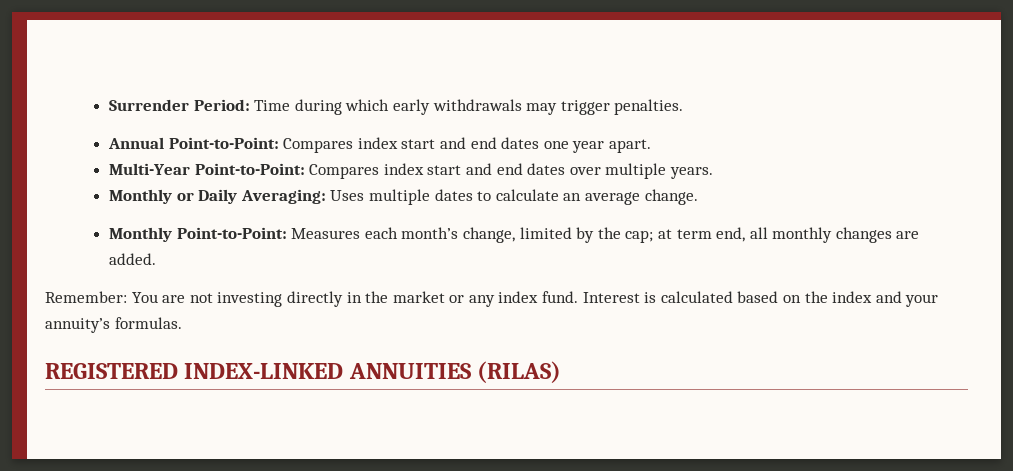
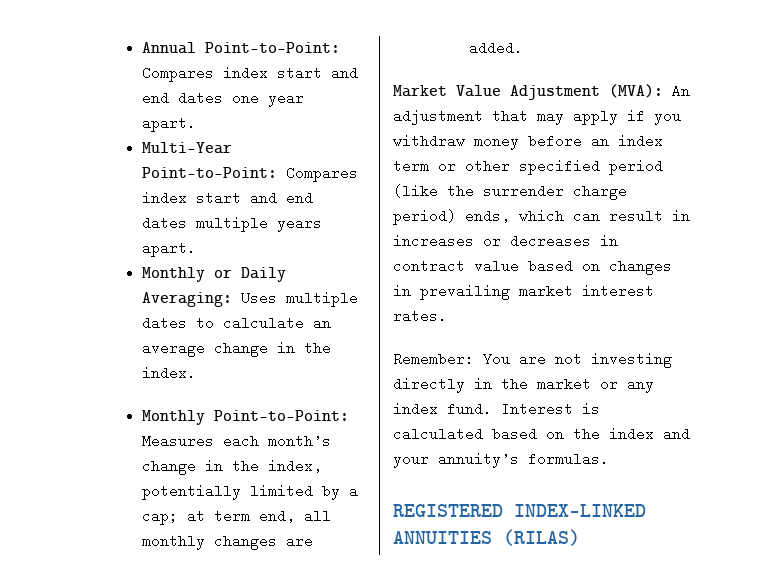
[109,99,684,115] Surrender Period: Time during which early withdrawals may trigger penalties. // -> (142, 48) none
[569,163,713,179] over multiple years. -> [196,216,323,232] [142,241,197,257] multiple years apart.
[644,189,698,205] change. -> [214,341,332,357] [142,366,197,380] change in the index.
[462,227,515,243] change, -> [142,459,323,475] [142,484,242,500] change in the index, potentially
[597,227,621,239] the -> [349,484,359,498] a
(157, 259) none -> [393,84,690,100] [393,109,681,125] [393,134,663,150] [393,159,663,175] [393,184,627,200] [393,209,690,225] [393,234,618,248] [393,259,672,275] [393,284,654,300] [393,309,447,323] // Market Value Adjustment (MVA): An adjustment that may apply if you withdraw money before an index term or other specified period (like the surrender charge period) ends, which can result in increases or decreases in contract value based on changes in prevailing market interest rates.

